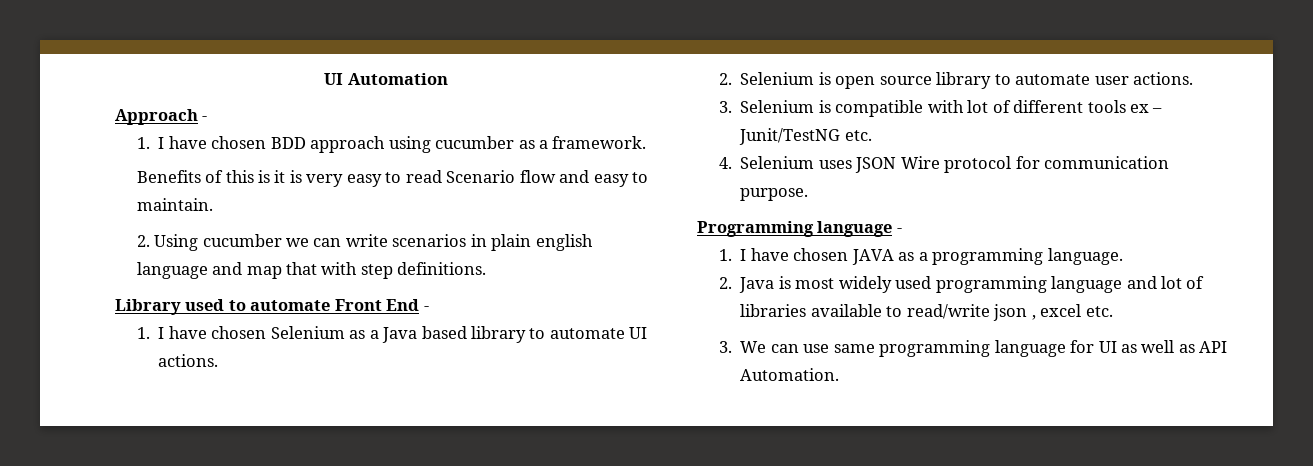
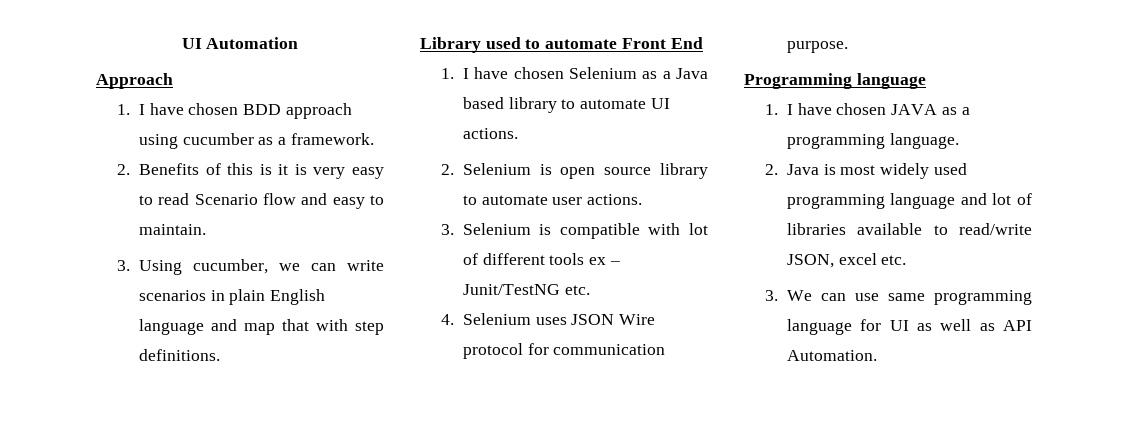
[202,116,208,121] - -> (173, 81) none
(647, 142) none -> [117,164,131,175] 2.
[136,234,282,251] 2. Using cucumber -> [117,259,268,275] 3. Using cucumber,
[535,234,593,251] english -> [270,289,326,305] English
[423,306,429,311] - -> (703, 43) none
[896,228,902,233] - -> (926, 81) none
[993,304,1036,321] json , -> [786,254,834,268] JSON,

